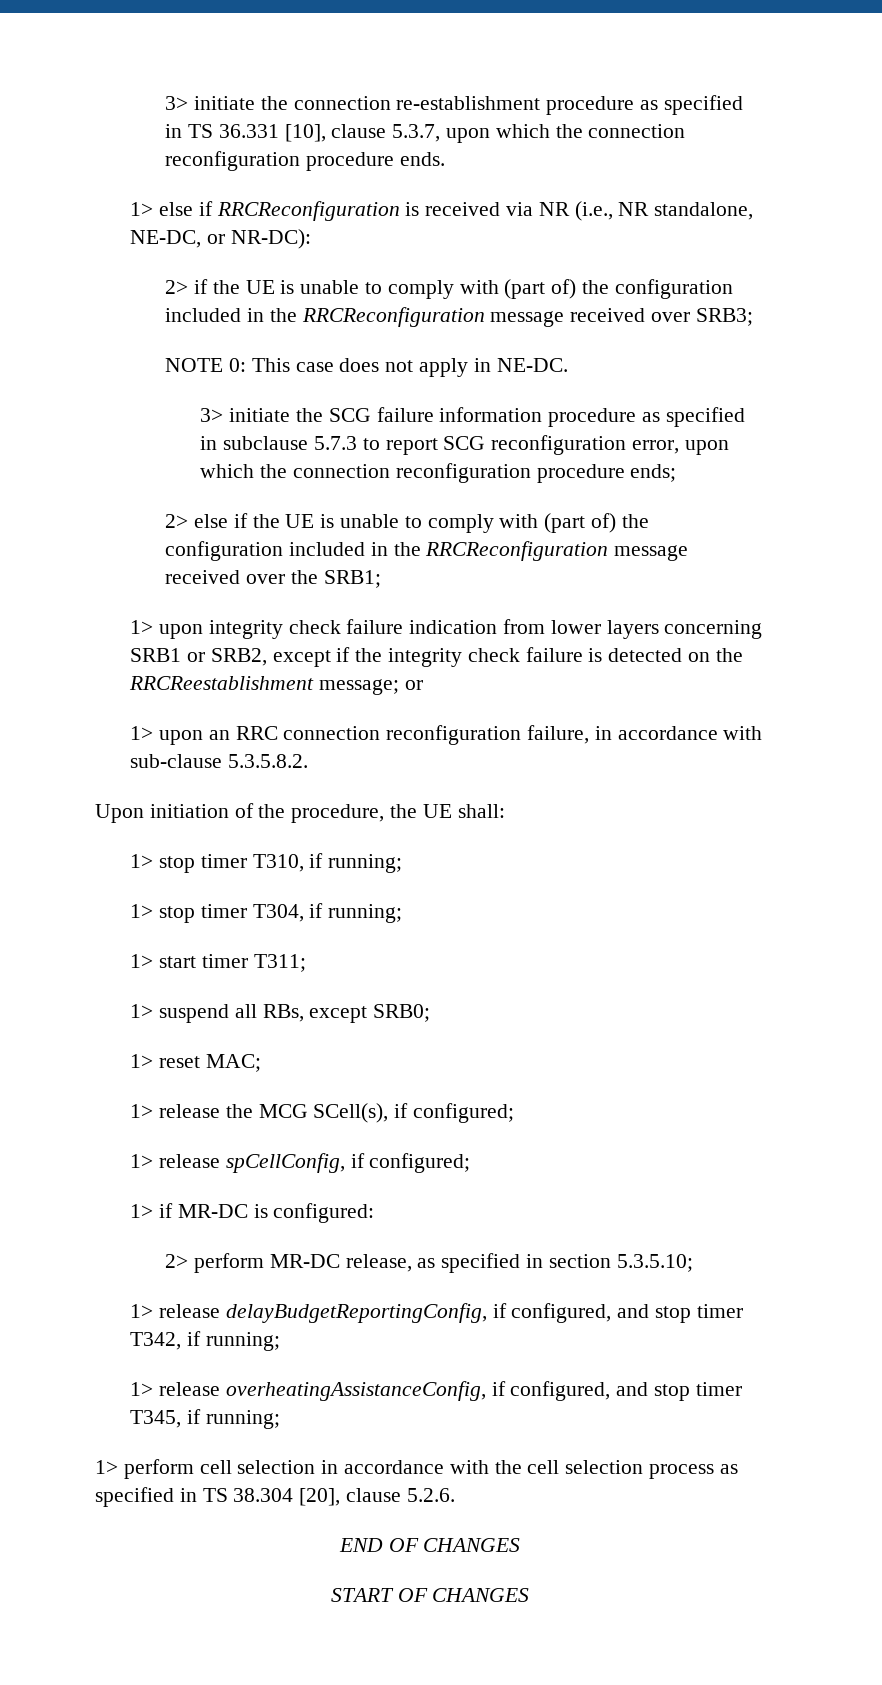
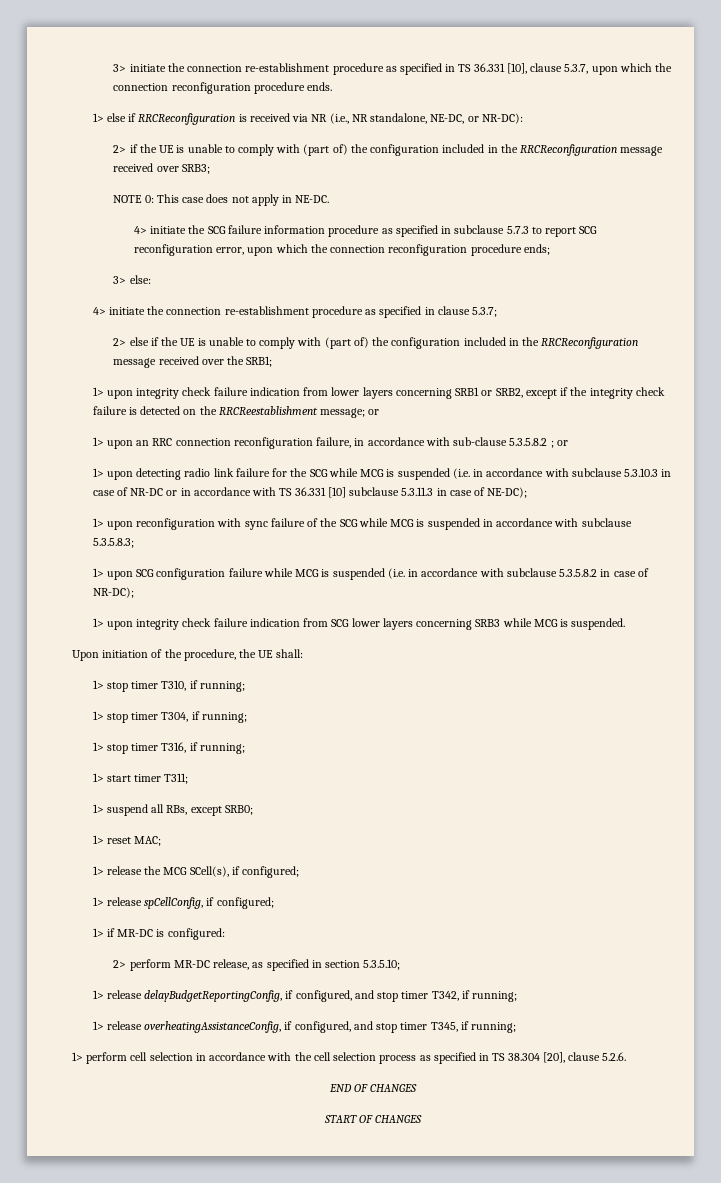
[200,408,224,422] 3> -> [133,226,147,234] 4>
(677, 473) none -> [113,275,151,284] [92,306,498,318] // 3> else: // 4> initiate the connection re-establishment procedure as specified in clause 5.3.7;
[227,754,308,768] 5.3.5.8.2. -> [509,438,568,448] [92,468,672,480] [92,487,528,498] [92,518,632,530] [92,538,134,548] [92,568,649,580] [92,587,134,598] [92,618,626,630] 5.3.5.8.2 ; or // 1> upon detecting radio link failure for the SCG while MCG is suspended (i.e. in accordance with subclause 5.3.10.3 in case of NR-DC or in accordance with TS 36.331 [10] subclause 5.3.11.3 in case of NE-DC); // 1> upon reconfiguration with sync failure of the SCG while MCG is suspended in accordance with subclause 5.3.5.8.3; // 1> upon SCG configuration failure while MCG is suspended (i.e. in accordance with subclause 5.3.5.8.2 in case of NR-DC); // 1> upon integrity check failure indication from SCG lower layers concerning SRB3 while MCG is suspended.
(403, 913) none -> [92,742,245,754] // 1> stop timer T316, if running;

